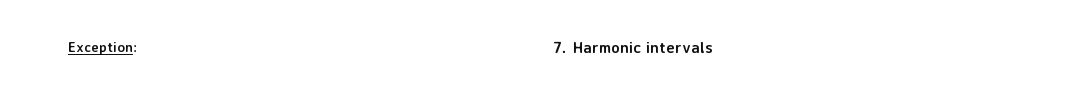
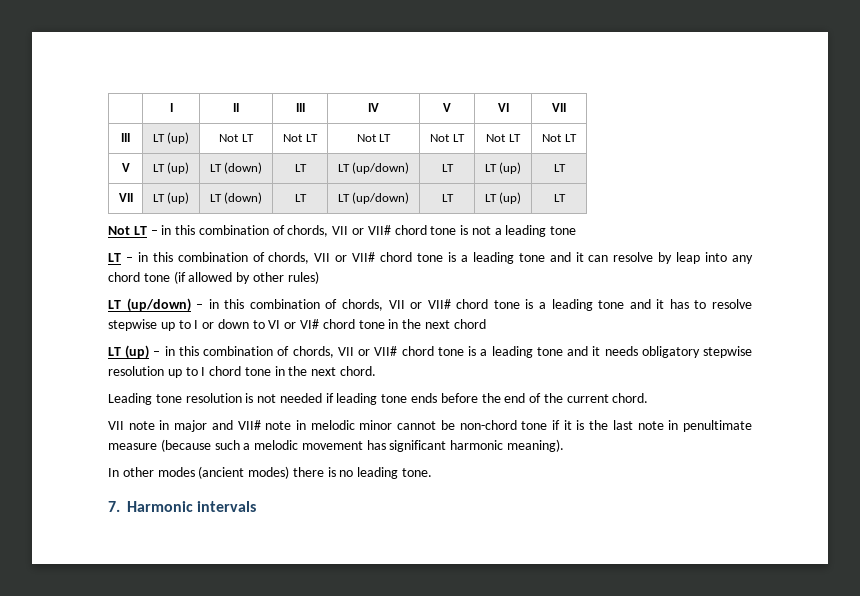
[68,42,137,55] Exception: -> [169,103,173,112] [233,103,239,112] [295,103,305,112] [368,103,379,112] [443,103,451,112] [497,103,509,112] [552,103,566,112] [121,133,130,142] [152,132,190,144] [219,134,254,142] [283,134,318,142] [356,134,392,142] [430,134,465,142] [486,134,521,142] [542,134,577,142] [121,163,130,172] [152,162,190,174] [209,162,263,174] [294,164,307,172] [337,162,410,174] [441,164,454,172] [484,162,522,174] [553,164,566,172] [118,193,133,202] [152,192,190,204] [209,192,263,204] [294,194,307,202] [337,192,410,204] [441,194,454,202] [484,192,522,204] [553,194,566,202] [108,225,577,237] [108,252,754,264] [108,271,319,284] [108,298,752,312] [108,319,486,331] [108,345,752,359] [108,366,377,378] [108,393,649,405] [108,420,752,432] [108,439,565,452] [108,466,433,479] | I | II | III | IV | V | VI | VII // III | LT (up) | Not LT | Not LT | Not LT | Not LT | Not LT | Not LT // V | LT (up) | LT (down) | LT | LT (up/down) | LT | LT (up) | LT // VII | LT (up) | LT (down) | LT | LT (up/down) | LT | LT (up) | LT // Not LT – in this combination of chords, VII or VII# chord tone is not a leading tone // LT – in this combination of chords, VII or VII# chord tone is a leading tone and it can resolve by leap into any chord tone (if allowed by other rules) // LT (up/down) – in this combination of chords, VII or VII# chord tone is a leading tone and it has to resolve stepwise up to I or down to VI or VI# chord tone in the next chord // LT (up) – in this combination of chords, VII or VII# chord tone is a leading tone and it needs obligatory stepwise resolution up to I chord tone in the next chord. // Leading tone resolution is not needed if leading tone ends before the end of the current chord. // VII note in major and VII# note in melodic minor cannot be non-chord tone if it is the last note in penultimate measure (because such a melodic movement has significant harmonic meaning). // In other modes (ancient modes) there is no leading tone.

